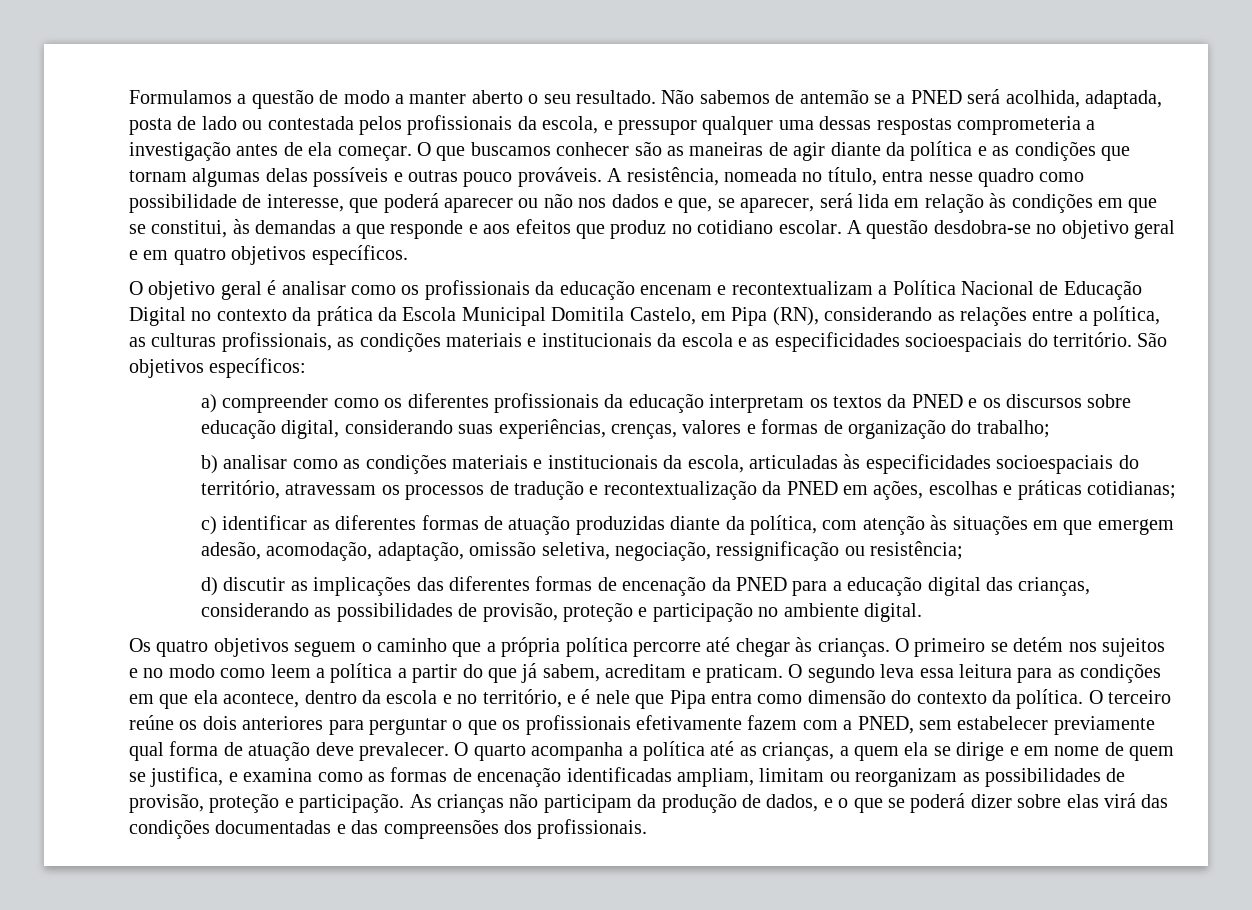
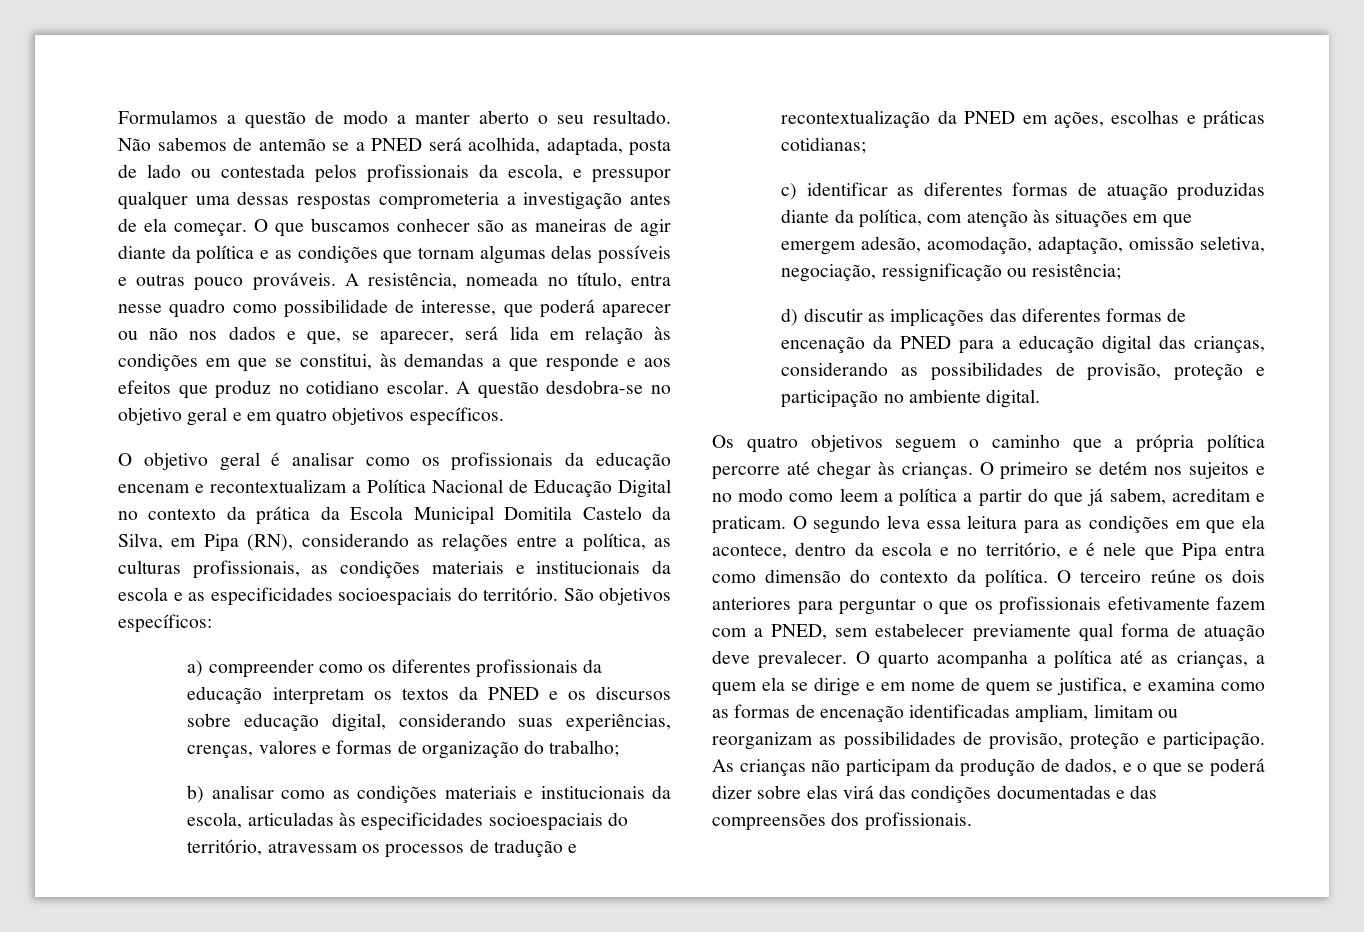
[629,307,696,325] Castelo, -> [582,506,672,520] [118,533,163,550] Castelo da Silva,

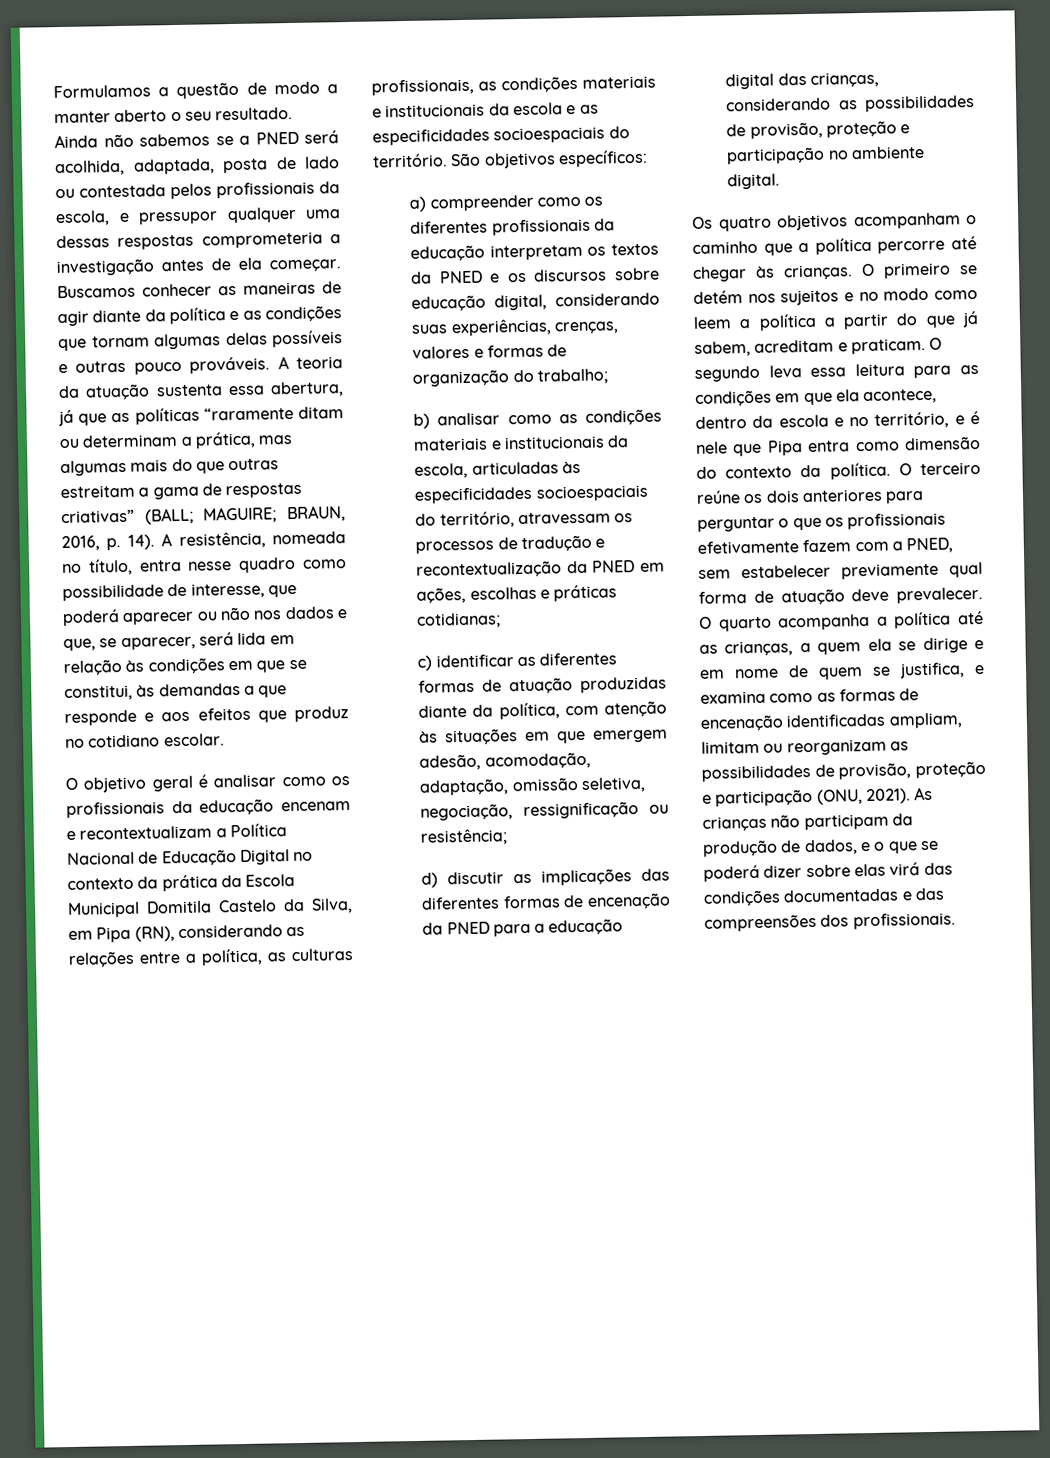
[118,137,326,151] Não sabemos de antemão -> [54,133,210,149] Ainda não sabemos
[254,218,504,237] O que buscamos conhecer são -> [57,283,212,299] Buscamos conhecer
(359, 279) none -> [296,356,343,369] [58,381,344,401] [58,406,345,427] [59,431,293,449] [60,458,280,477] [60,482,303,500] [61,505,347,525] [61,533,173,552] teoria da atuação sustenta essa abertura, já que as políticas “raramente ditam ou determinam a prática, mas algumas mais do que outras estreitam a gama de respostas criativas” (BALL; MAGUIRE; BRAUN, 2016, p. 14). A
[456,380,671,399] [118,407,504,426] A questão desdobra-se no objetivo geral e em quatro objetivos específicos. -> (225, 740) none
[895,439,958,453] seguem -> [853,212,961,230] acompanham
[1136,434,1195,453] própria -> (810, 247) none
[1163,732,1265,750] participação. -> [715,788,911,807] participação (ONU, 2021).

